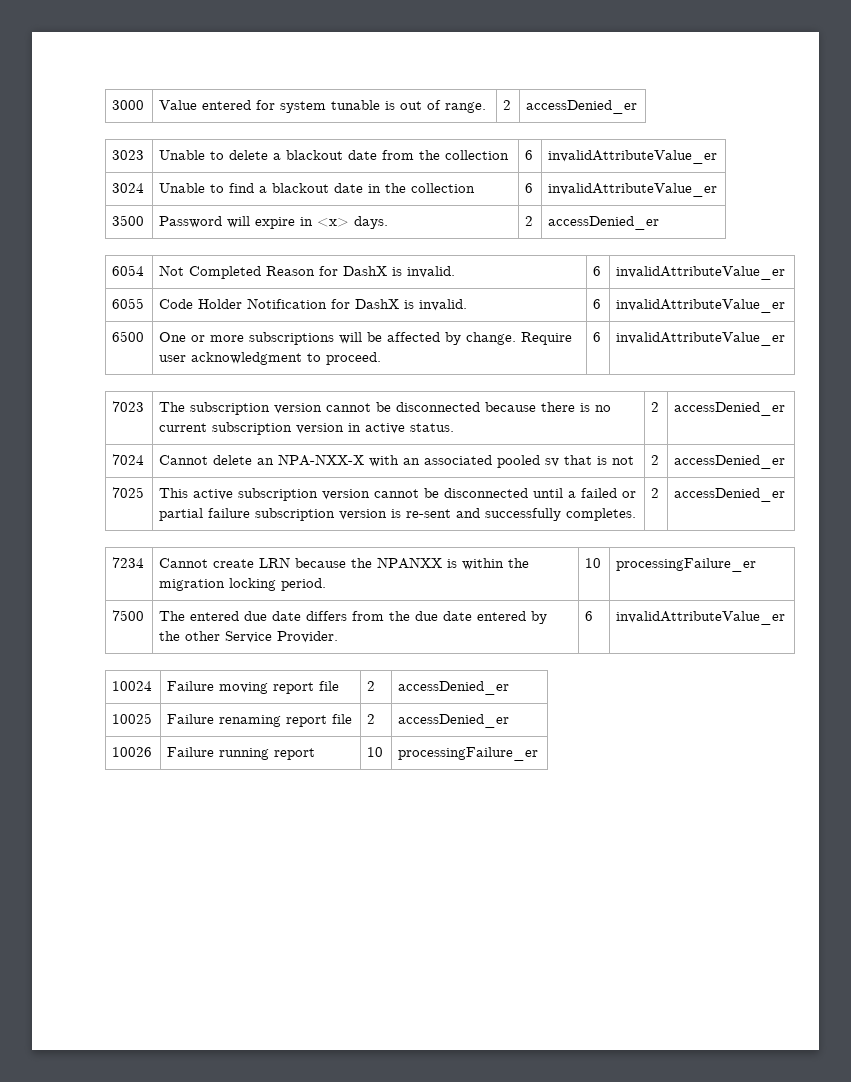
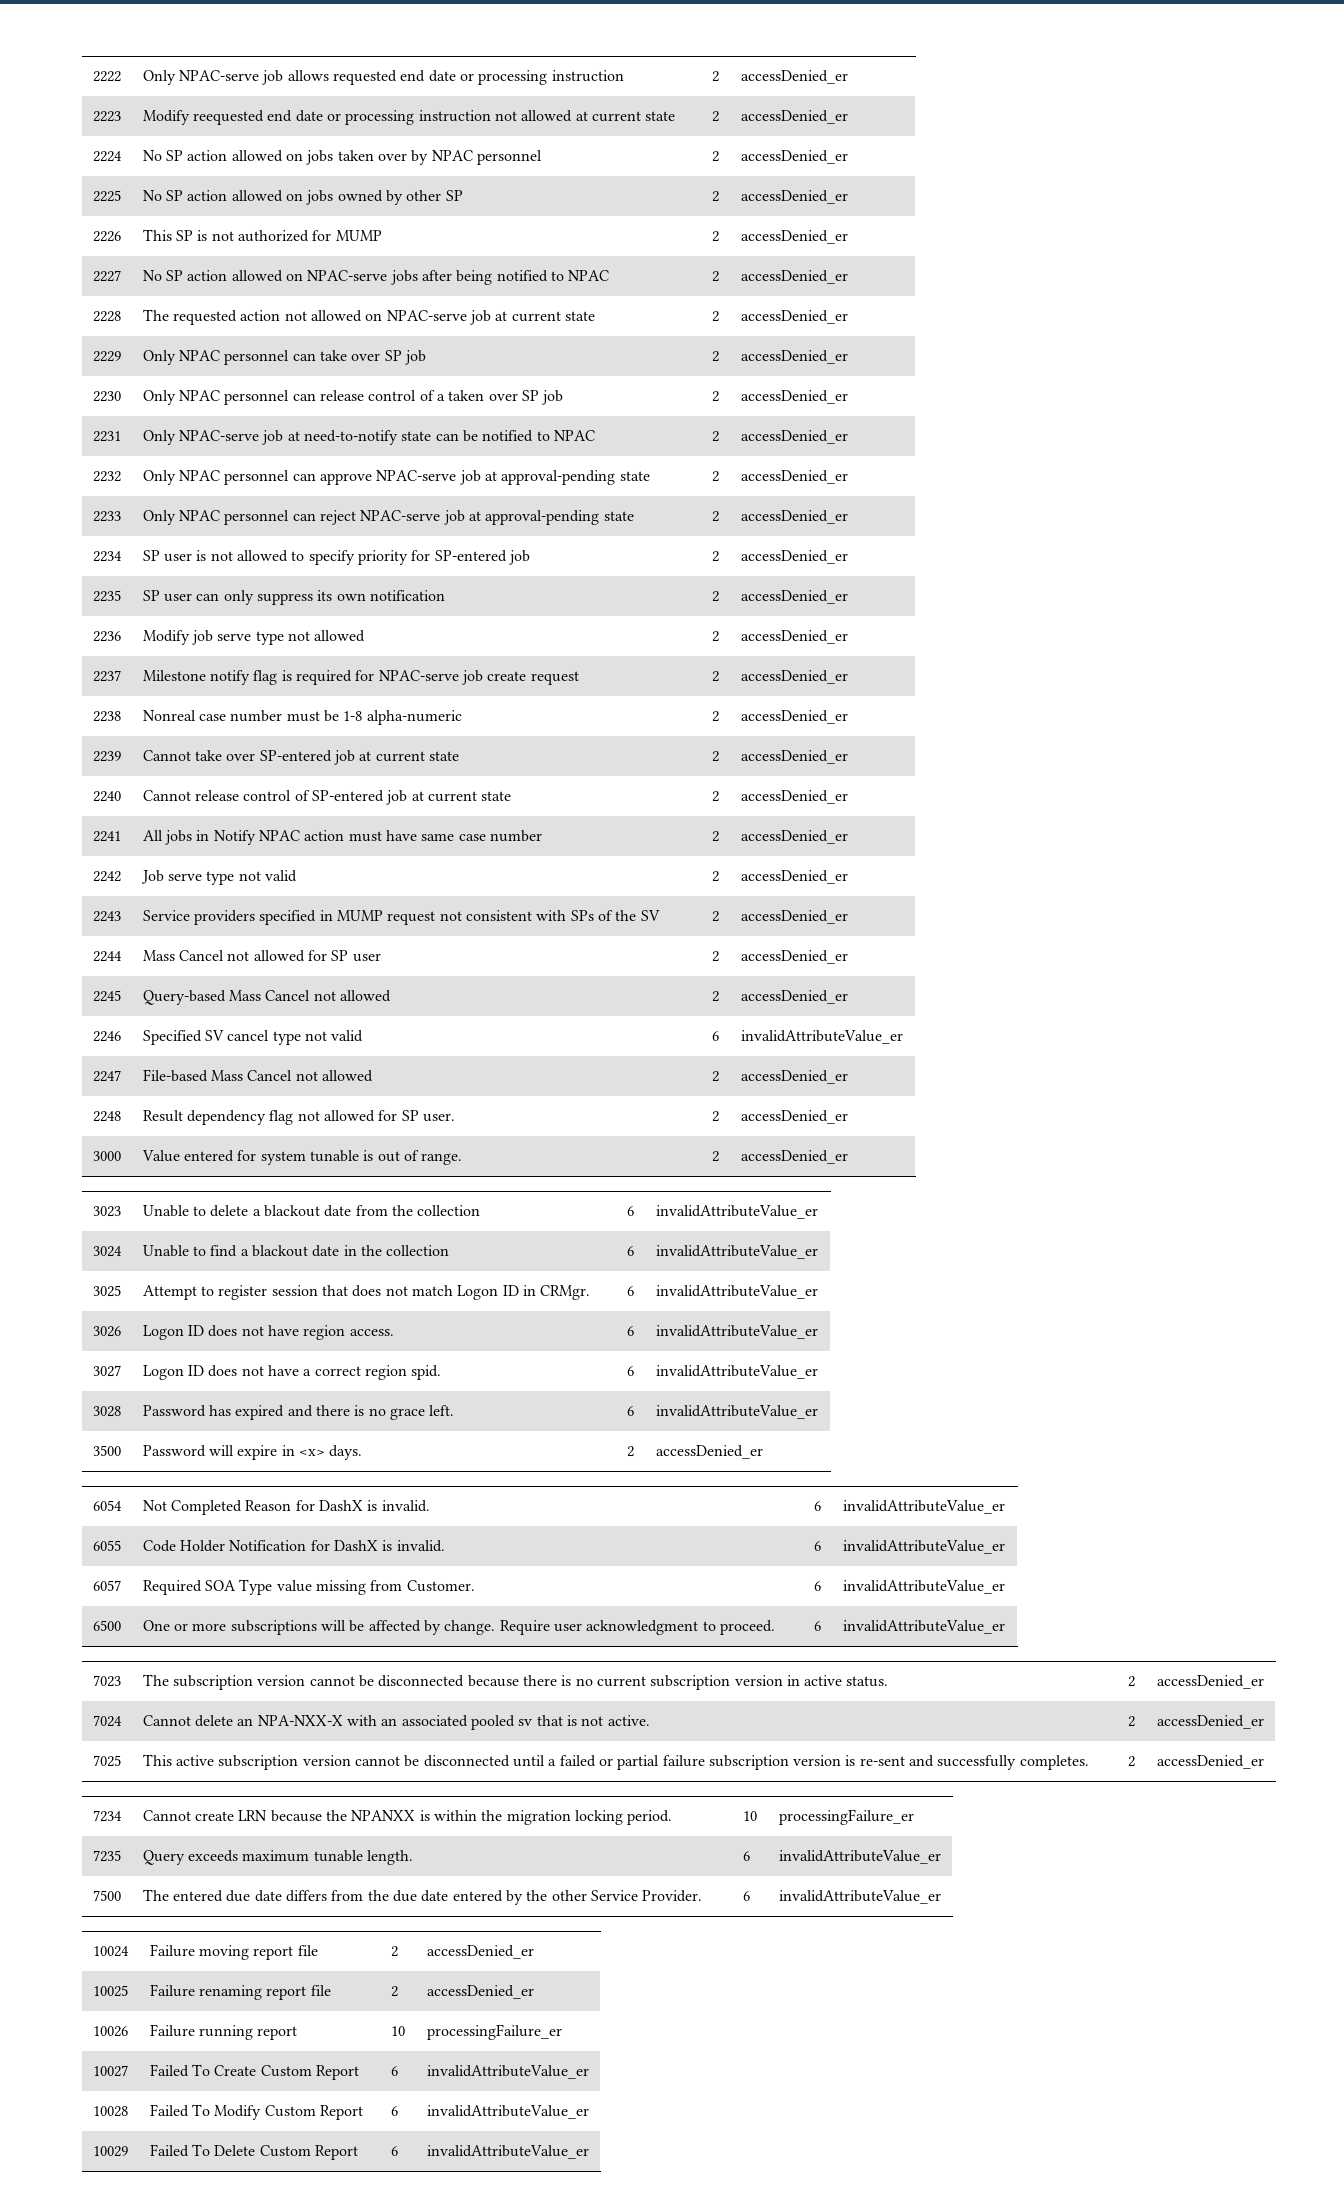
(112, 105) none -> [92,71,121,82] [142,70,624,85] [711,71,719,82] [740,70,848,84] [92,111,121,122] [142,110,676,125] [711,111,719,122] [740,110,848,124] [92,151,122,162] [142,150,542,165] [711,151,719,162] [740,150,848,164] [92,190,121,202] [142,190,463,205] [711,191,719,202] [740,190,848,204] [92,231,121,242] [142,229,382,242] [711,231,719,242] [740,230,848,244] [92,270,121,282] [142,270,610,285] [711,271,719,282] [740,270,848,284] [92,311,121,322] [142,309,595,325] [711,311,719,322] [740,310,848,324] [92,351,121,362] [142,350,426,365] [711,351,719,362] [740,350,848,364] [92,391,121,402] [142,390,564,405] [711,391,719,402] [740,390,848,404] [92,431,121,442] [142,430,595,445] [711,431,719,442] [740,430,848,444] [92,471,121,482] [142,470,650,485] [711,471,719,482] [740,470,848,484] [92,511,121,522] [142,510,634,525] [711,511,719,522] [740,510,848,524] [92,551,122,562] [142,550,530,565] [711,551,719,562] [740,550,848,564] [92,590,121,602] [142,590,445,605] [711,591,719,602] [740,590,848,604] [92,631,121,642] [142,630,366,645] [711,631,719,642] [740,630,848,644] [92,670,121,682] [142,670,579,685] [711,671,719,682] [740,670,848,684] [92,711,121,722] [142,710,462,725] [711,711,719,722] [740,710,848,724] [92,751,121,762] [142,750,459,765] [711,751,719,762] [740,750,848,764] [92,791,121,802] [142,790,512,805] [711,791,719,802] [740,790,848,804] [92,831,121,842] [142,830,542,845] [711,831,719,842] [740,830,848,844] [92,871,121,882] [140,870,297,885] [711,871,719,882] [740,870,848,884] [92,911,121,922] [142,910,660,925] [711,911,719,922] [740,910,848,924] [92,951,122,962] [142,950,381,962] [711,951,719,962] [740,950,848,964] [92,990,121,1002] [142,990,391,1005] [711,991,719,1002] [740,990,848,1004] [92,1031,121,1042] [142,1030,364,1045] [711,1031,719,1041] [740,1030,903,1044] [92,1070,121,1082] [142,1069,373,1082] [711,1071,719,1082] [740,1070,848,1084] [92,1111,121,1122] [142,1110,455,1125] [711,1111,719,1122] [740,1110,848,1124] 2222 | Only NPAC-serve job allows requested end date or processing instruction | 2 | accessDenied_er // 2223 | Modify reequested end date or processing instruction not allowed at current state | 2 | accessDenied_er // 2224 | No SP action allowed on jobs taken over by NPAC personnel | 2 | accessDenied_er // 2225 | No SP action allowed on jobs owned by other SP | 2 | accessDenied_er // 2226 | This SP is not authorized for MUMP | 2 | accessDenied_er // 2227 | No SP action allowed on NPAC-serve jobs after being notified to NPAC | 2 | accessDenied_er // 2228 | The requested action not allowed on NPAC-serve job at current state | 2 | accessDenied_er // 2229 | Only NPAC personnel can take over SP job | 2 | accessDenied_er // 2230 | Only NPAC personnel can release control of a taken over SP job | 2 | accessDenied_er // 2231 | Only NPAC-serve job at need-to-notify state can be notified to NPAC | 2 | accessDenied_er // 2232 | Only NPAC personnel can approve NPAC-serve job at approval-pending state | 2 | accessDenied_er // 2233 | Only NPAC personnel can reject NPAC-serve job at approval-pending state | 2 | accessDenied_er // 2234 | SP user is not allowed to specify priority for SP-entered job | 2 | accessDenied_er // 2235 | SP user can only suppress its own notification | 2 | accessDenied_er // 2236 | Modify job serve type not allowed | 2 | accessDenied_er // 2237 | Milestone notify flag is required for NPAC-serve job create request | 2 | accessDenied_er // 2238 | Nonreal case number must be 1-8 alpha-numeric | 2 | accessDenied_er // 2239 | Cannot take over SP-entered job at current state | 2 | accessDenied_er // 2240 | Cannot release control of SP-entered job at current state | 2 | accessDenied_er // 2241 | All jobs in Notify NPAC action must have same case number | 2 | accessDenied_er // 2242 | Job serve type not valid | 2 | accessDenied_er // 2243 | Service providers specified in MUMP request not consistent with SPs of the SV | 2 | accessDenied_er // 2244 | Mass Cancel not allowed for SP user | 2 | accessDenied_er // 2245 | Query-based Mass Cancel not allowed | 2 | accessDenied_er // 2246 | Specified SV cancel type not valid | 6 | invalidAttributeValue_er // 2247 | File-based Mass Cancel not allowed | 2 | accessDenied_er // 2248 | Result dependency flag not allowed for SP user. | 2 | accessDenied_er //
(718, 190) none -> [92,1285,121,1297] [142,1285,591,1300] [626,1286,634,1296] [655,1285,818,1299] [92,1326,121,1337] [142,1325,394,1340] [626,1326,634,1336] [655,1325,818,1339] [92,1365,121,1377] [142,1365,442,1380] [626,1366,634,1376] [655,1365,818,1379] [92,1406,121,1417] [142,1405,455,1420] [626,1406,634,1416] [655,1405,818,1419] // 3025 | Attempt to register session that does not match Logon ID in CRMgr. | 6 | invalidAttributeValue_er // 3026 | Logon ID does not have region access. | 6 | invalidAttributeValue_er // 3027 | Logon ID does not have a correct region spid. | 6 | invalidAttributeValue_er // 3028 | Password has expired and there is no grace left. | 6 | invalidAttributeValue_er
(786, 306) none -> [92,1580,121,1591] [142,1579,475,1595] [813,1581,821,1591] [842,1580,1005,1594] // 6057 | Required SOA Type value missing from Customer. | 6 | invalidAttributeValue_er
(635, 460) none -> [607,1715,650,1726] active.
(757, 565) none -> [92,1850,121,1862] [142,1850,413,1865] [742,1851,750,1861] [778,1850,941,1864] // 7235 | Query exceeds maximum tunable length. | 6 | invalidAttributeValue_er
(539, 754) none -> [92,2065,128,2077] [149,2064,359,2080] [390,2066,398,2076] [426,2065,589,2079] [92,2106,128,2117] [149,2104,363,2120] [390,2106,398,2116] [426,2105,589,2119] [92,2146,128,2157] [149,2144,358,2160] [390,2146,398,2156] [426,2145,589,2159] // 10027 | Failed To Create Custom Report | 6 | invalidAttributeValue_er // 10028 | Failed To Modify Custom Report | 6 | invalidAttributeValue_er // 10029 | Failed To Delete Custom Report | 6 | invalidAttributeValue_er

